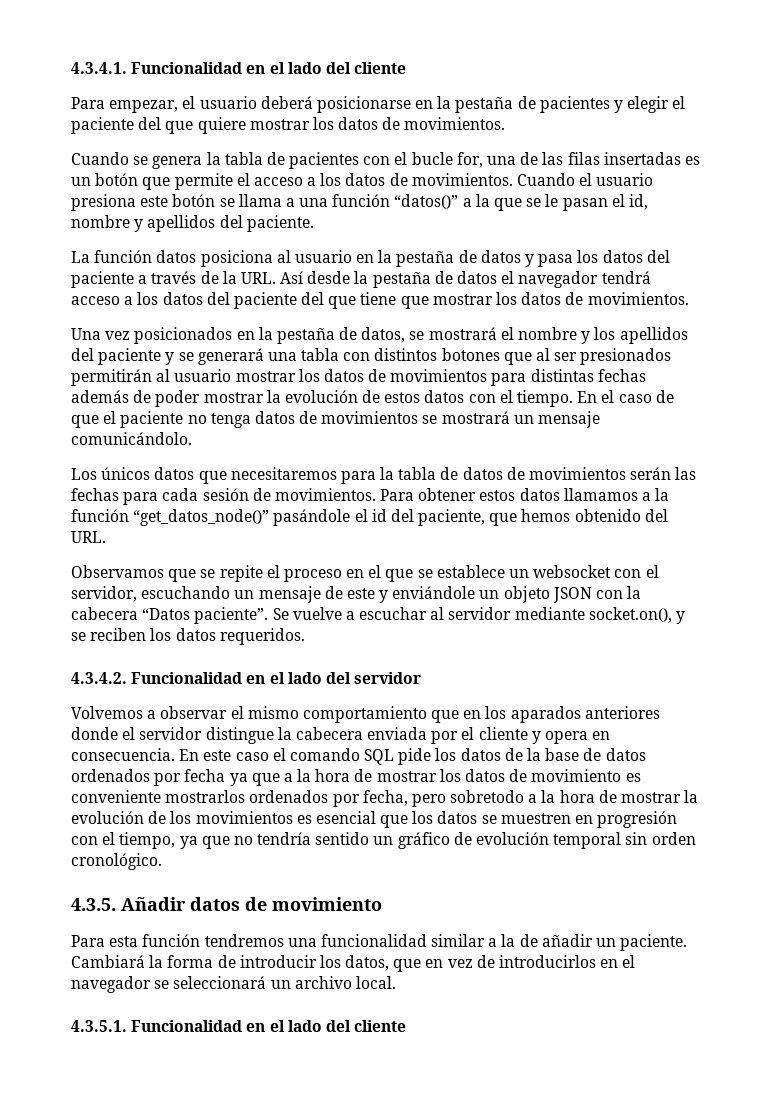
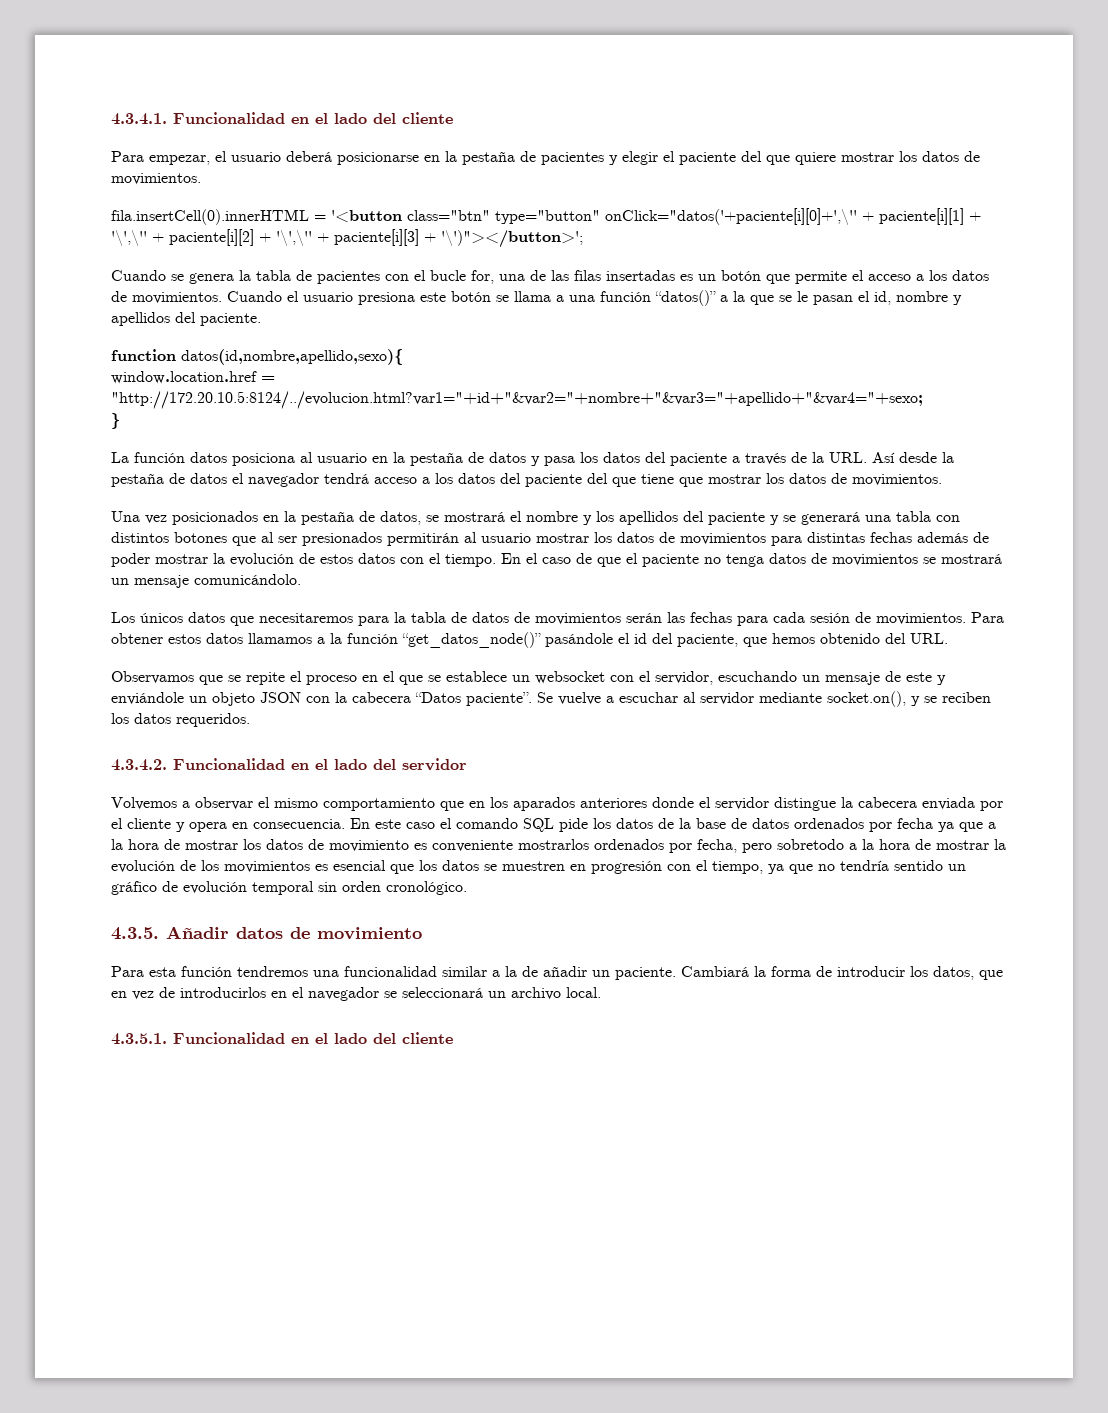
(506, 123) none -> [111,208,981,225] [111,229,583,248] // fila.insertCell(0).innerHTML = '<button class="btn" type="button" onClick="datos('+paciente[i][0]+',\'' + paciente[i][1] + '\',\'' + paciente[i][2] + '\',\'' + paciente[i][3] + '\')"></button>';
(314, 223) none -> [111,349,403,365] [111,371,275,384] [111,391,923,409] [111,413,120,429] // function datos(id,nombre,apellido,sexo){ // window.location.href = "http://172.20.10.5:8124/../evolucion.html?var1="+id+"&var2="+nombre+"&var3="+apellido+"&var4="+sexo; // }

